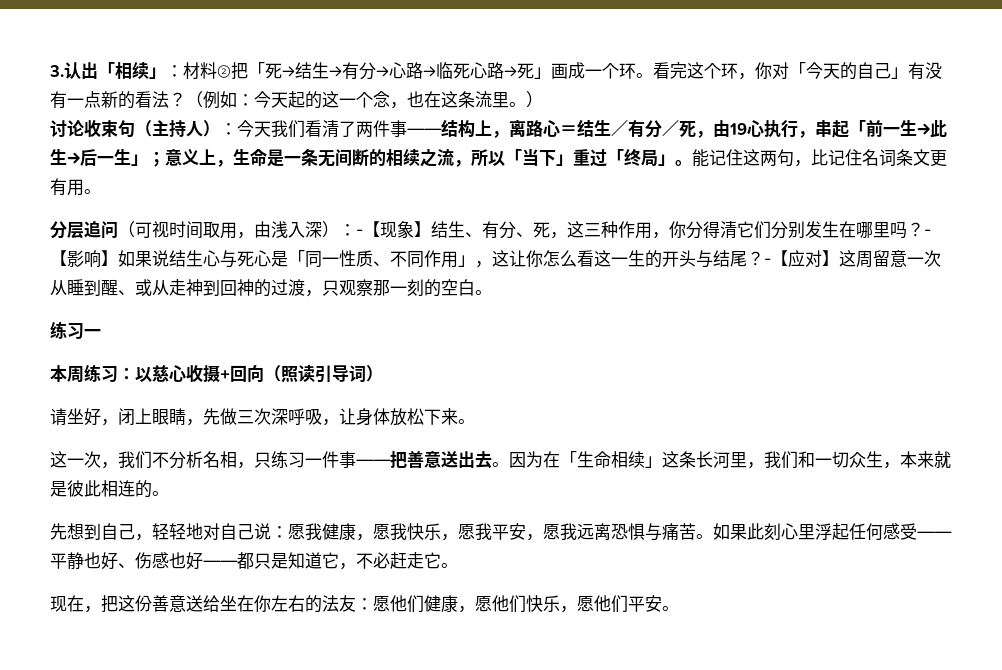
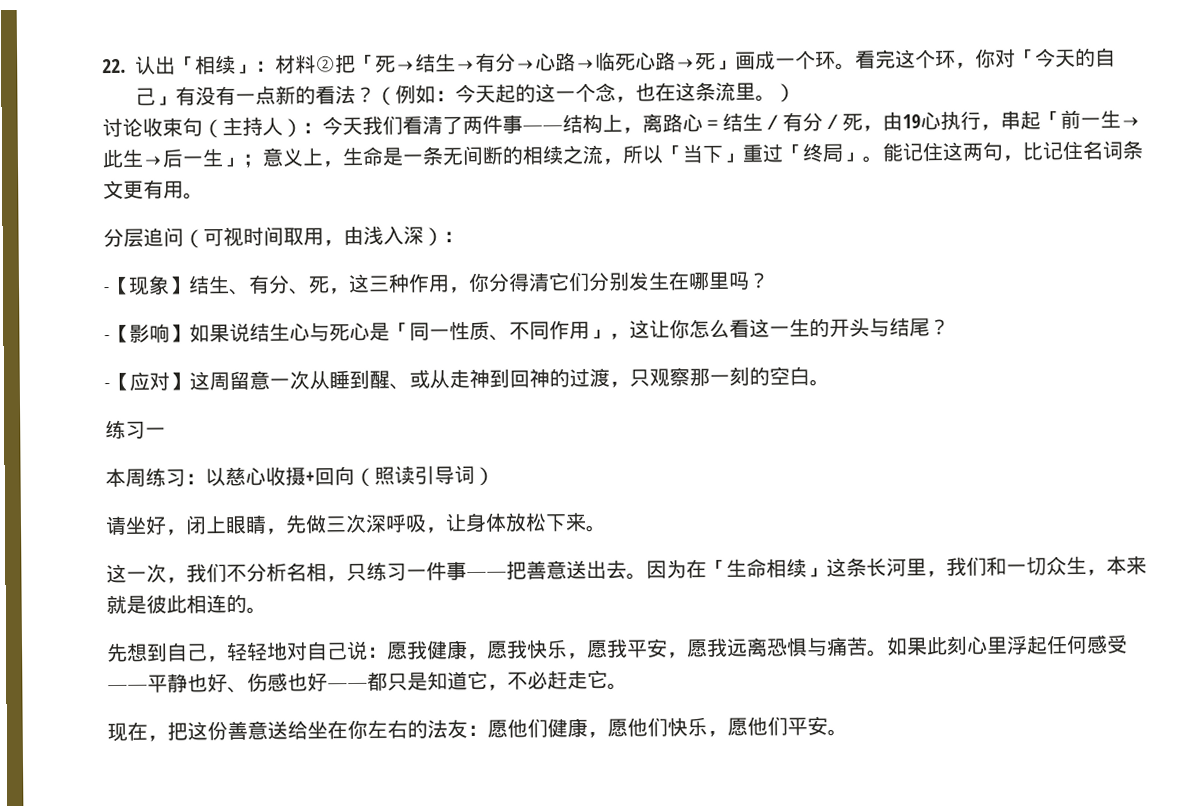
[49,65,64,77] 3. -> [102,58,126,74] 22.
(356, 230) none -> (464, 237) //
(924, 229) none -> (770, 280) //
(764, 258) none -> (950, 327) //

